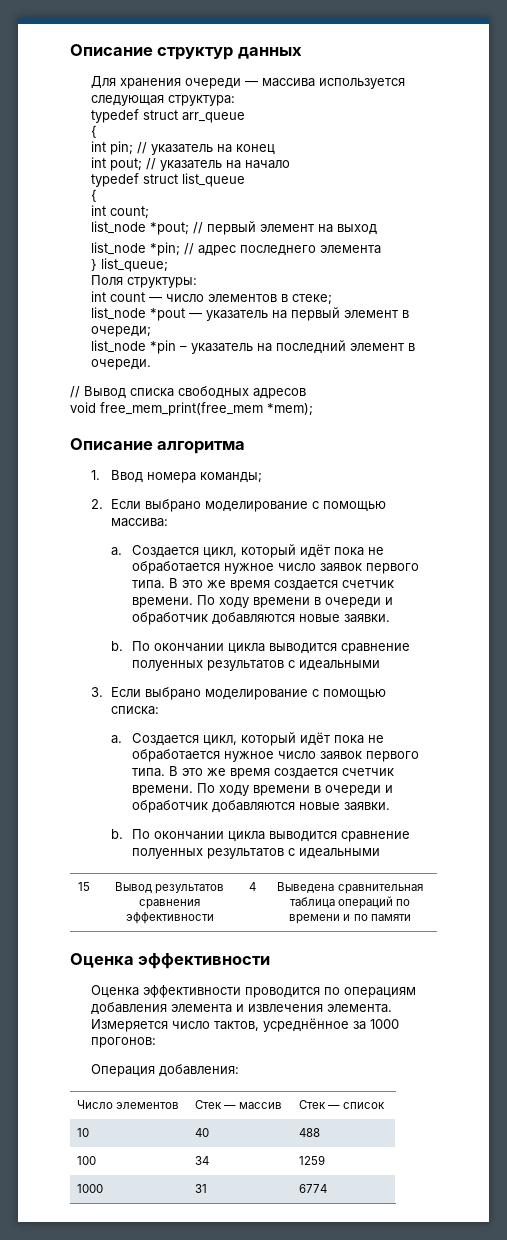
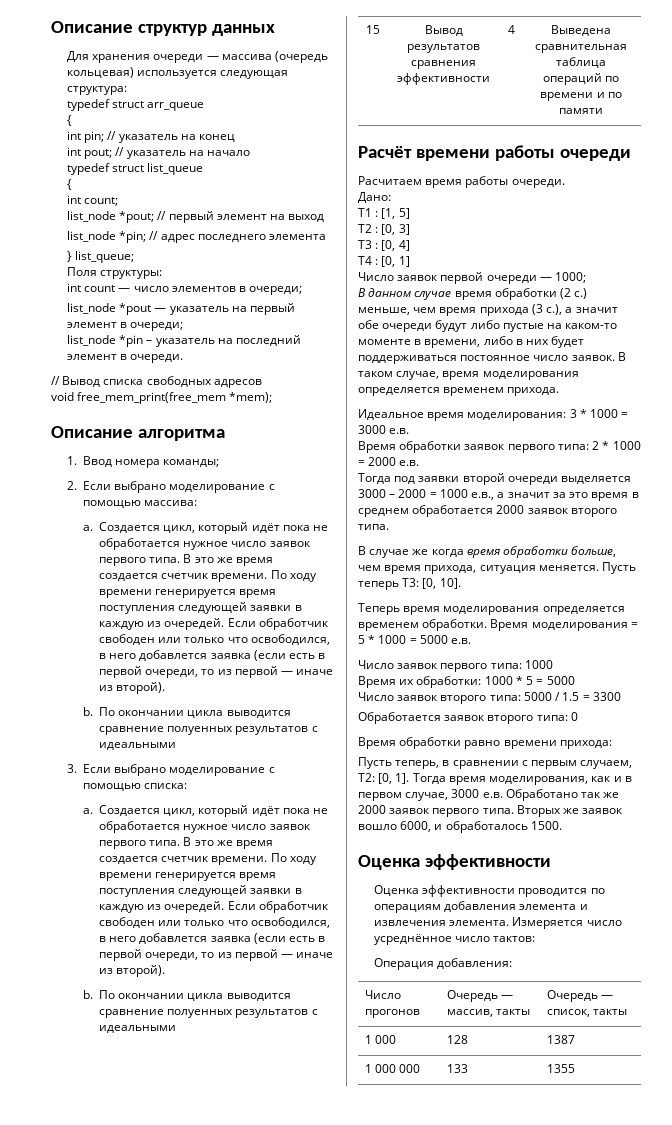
(315, 82) none -> [275,51,329,63] [66,67,134,78] (очередь кольцевая)
[291,294,332,305] стеке; -> [249,286,303,295] очереди;
[314,597,394,608] [132,612,391,625] в очереди и обработчик добавляются новые заявки. -> [155,589,277,598] [98,602,302,614] [98,618,329,630] [98,634,330,645] [98,650,326,661] [98,666,334,678] [98,682,166,694] генерируется время поступления следующей заявки в каждую из очередей. Если обработчик свободен или только что освободился, в него добавлется заявка (если есть в первой очереди, то из первой — иначе из второй).
[314,785,394,796] [132,800,391,813] в очереди и обработчик добавляются новые заявки. -> [155,872,277,881] [98,885,302,897] [98,901,329,913] [98,917,330,928] [98,933,326,944] [98,949,334,961] [98,965,166,977] генерируется время поступления следующей заявки в каждую из очередей. Если обработчик свободен или только что освободился, в него добавлется заявка (если есть в первой очереди, то из первой — иначе из второй).
(411, 917) none -> [358,145,631,161] [358,176,565,188] [358,192,391,203] [358,208,410,219] [358,224,410,235] [358,240,410,251] [358,256,410,267] [358,272,587,284] [358,288,588,300] [358,304,618,316] [358,320,618,332] [358,336,585,348] [358,352,626,364] [358,371,579,380] [358,387,560,396] [358,409,629,421] [358,425,410,434] [358,441,641,453] [358,457,420,466] [358,473,632,485] [358,489,639,501] [358,505,617,517] [358,524,389,530] [358,546,617,558] [358,562,637,574] [358,578,461,590] [358,603,625,615] [358,619,638,631] [358,635,472,644] [358,660,553,672] [358,676,575,688] [358,692,621,704] [358,712,578,724] [358,737,612,749] [358,757,633,769] [358,773,632,785] [358,789,620,801] [358,805,624,817] [358,821,562,833] // Расчёт времени работы очереди // Расчитаем время работы очереди. // Дано: // T1 : [1, 5] // T2 : [0, 3] // T3 : [0, 4] // T4 : [0, 1] // Число заявок первой очереди — 1000; // В данном случае время обработки (2 с.) меньше, чем время прихода (3 с.), а значит обе очереди будут либо пустые на каком-то моменте в времени, либо в них будет поддерживаться постоянное число заявок. В таком случае, время моделирования определяется временем прихода. // Идеальное время моделирования: 3 * 1000 = 3000 е.в. // Время обработки заявок первого типа: 2 * 1000 = 2000 е.в. // Тогда под заявки второй очереди выделяется 3000 – 2000 = 1000 е.в., а значит за это время в среднем обработается 2000 заявок второго типа. // В случае же когда время обработки больше, чем время прихода, ситуация меняется. Пусть теперь Т3: [0, 10]. // Теперь время моделирования определяется временем обработки. Время моделирования = 5 * 1000 = 5000 е.в. // Число заявок первого типа: 1000 // Время их обработки: 1000 * 5 = 5000 // Число заявок второго типа: 5000 / 1.5 = 3300 // Обработается заявок второго типа: 0 // Время обработки равно времени прихода: // Пусть теперь, в сравнении с первым случаем, Т2: [0, 1]. Тогда время моделирования, как и в первом случае, 3000 е.в. Обработано так же 2000 заявок первого типа. Вторых же заявок вошло 6000, и обработалось 1500.
[213,1018,399,1032] [90,1037,156,1048] [90,1064,239,1077] [77,1100,180,1109] [195,1100,283,1109] [299,1100,386,1109] [77,1128,90,1137] [195,1128,210,1137] [299,1128,321,1137] [77,1156,97,1165] [195,1156,210,1165] [299,1155,326,1165] [77,1184,104,1193] [195,1184,208,1193] [299,1184,328,1193] тактов, усреднённое за 1000 прогонов: // Операция добавления: // Число элементов | Стек — массив | Стек — список // 10 | 40 | 488 // 100 | 34 | 1259 // 1000 | 31 | 6774 -> [373,934,536,945] [373,958,513,970] [364,990,401,999] [364,1009,420,1018] [446,990,513,1002] [446,1009,530,1017] [546,990,613,1002] [546,1009,627,1017] [364,1035,396,1044] [446,1035,468,1044] [546,1035,575,1044] [364,1064,421,1073] [446,1064,468,1073] [546,1064,575,1073] усреднённое число тактов: // Операция добавления: // Число прогонов | Очередь — массив, такты | Очередь — список, такты // 1 000 | 128 | 1387 // 1 000 000 | 133 | 1355

